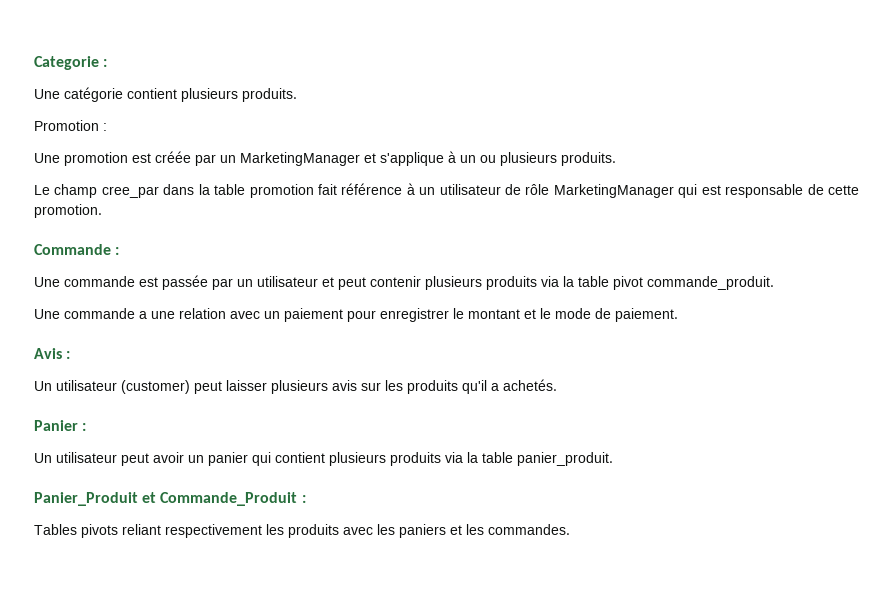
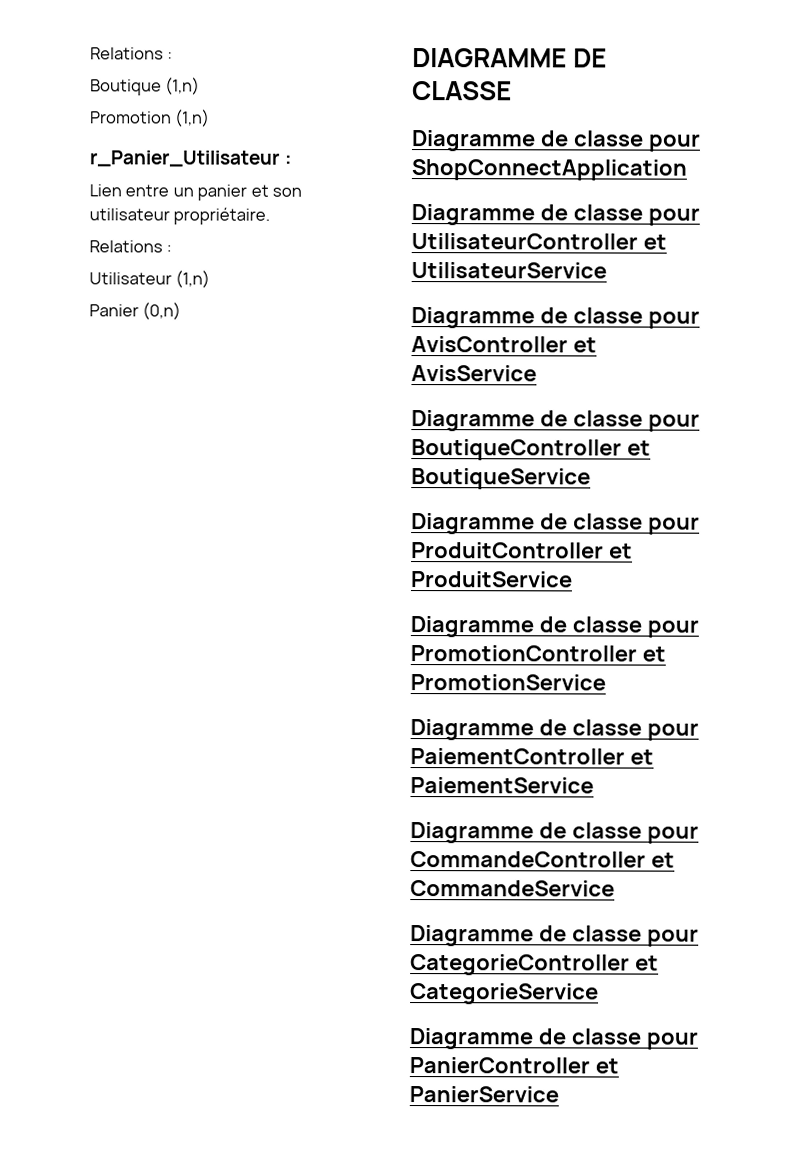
[34,56,108,70] [34,87,297,102] Categorie : // Une catégorie contient plusieurs produits. -> [90,47,174,60] [90,77,201,96] Relations : // Boutique (1,n)
[103,123,107,131] [34,151,616,166] [34,183,860,198] [34,204,102,218] [34,244,120,255] [34,275,774,290] [34,308,678,322] [34,348,71,359] [34,379,557,394] [34,420,87,431] [34,452,613,466] [34,492,306,506] [34,524,570,538] : // Une promotion est créée par un MarketingManager et s'applique à un ou plusieurs produits. // Le champ cree_par dans la table promotion fait référence à un utilisateur de rôle MarketingManager qui est responsable de cette promotion. // Commande : // Une commande est passée par un utilisateur et peut contenir plusieurs produits via la table pivot commande_produit. // Une commande a une relation avec un paiement pour enregistrer le montant et le mode de paiement. // Avis : // Un utilisateur (customer) peut laisser plusieurs avis sur les produits qu'il a achetés. // Panier : // Un utilisateur peut avoir un panier qui contient plusieurs produits via la table panier_produit. // Panier_Produit et Commande_Produit : // Tables pivots reliant respectivement les produits avec les paniers et les commandes. -> [175,109,211,127] [89,150,293,167] [89,184,303,201] [89,207,271,225] [89,240,173,253] [89,270,211,288] [89,302,182,320] [412,48,608,68] [412,81,512,101] [411,130,701,152] [411,159,687,181] [411,204,700,226] [411,233,667,250] [411,262,607,279] [411,307,700,329] [411,336,597,353] [411,365,537,382] [411,410,700,432] [411,439,651,461] [411,468,591,490] [411,513,700,535] [411,542,633,559] [410,571,573,588] [410,616,699,638] [410,645,666,662] [410,674,606,691] [410,719,699,741] [410,748,654,765] [410,777,594,794] [410,822,699,844] [410,851,675,868] [410,880,615,897] [410,925,699,947] [410,954,659,976] [410,983,599,1005] [409,1028,698,1050] [409,1057,619,1074] [409,1086,559,1103] (1,n) // r_Panier_Utilisateur : // Lien entre un panier et son utilisateur propriétaire. // Relations : // Utilisateur (1,n) // Panier (0,n) // DIAGRAMME DE CLASSE // Diagramme de classe pour ShopConnectApplication // Diagramme de classe pour UtilisateurController et UtilisateurService // Diagramme de classe pour AvisController et AvisService // Diagramme de classe pour BoutiqueController et BoutiqueService // Diagramme de classe pour ProduitController et ProduitService // Diagramme de classe pour PromotionController et PromotionService // Diagramme de classe pour PaiementController et PaiementService // Diagramme de classe pour CommandeController et CommandeService // Diagramme de classe pour CategorieController et CategorieService // Diagramme de classe pour PanierController et PanierService

